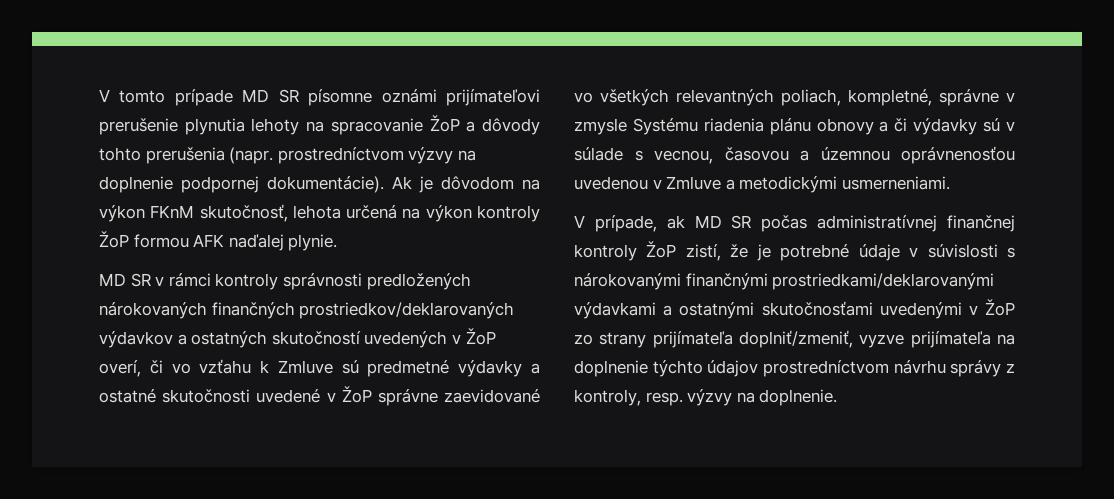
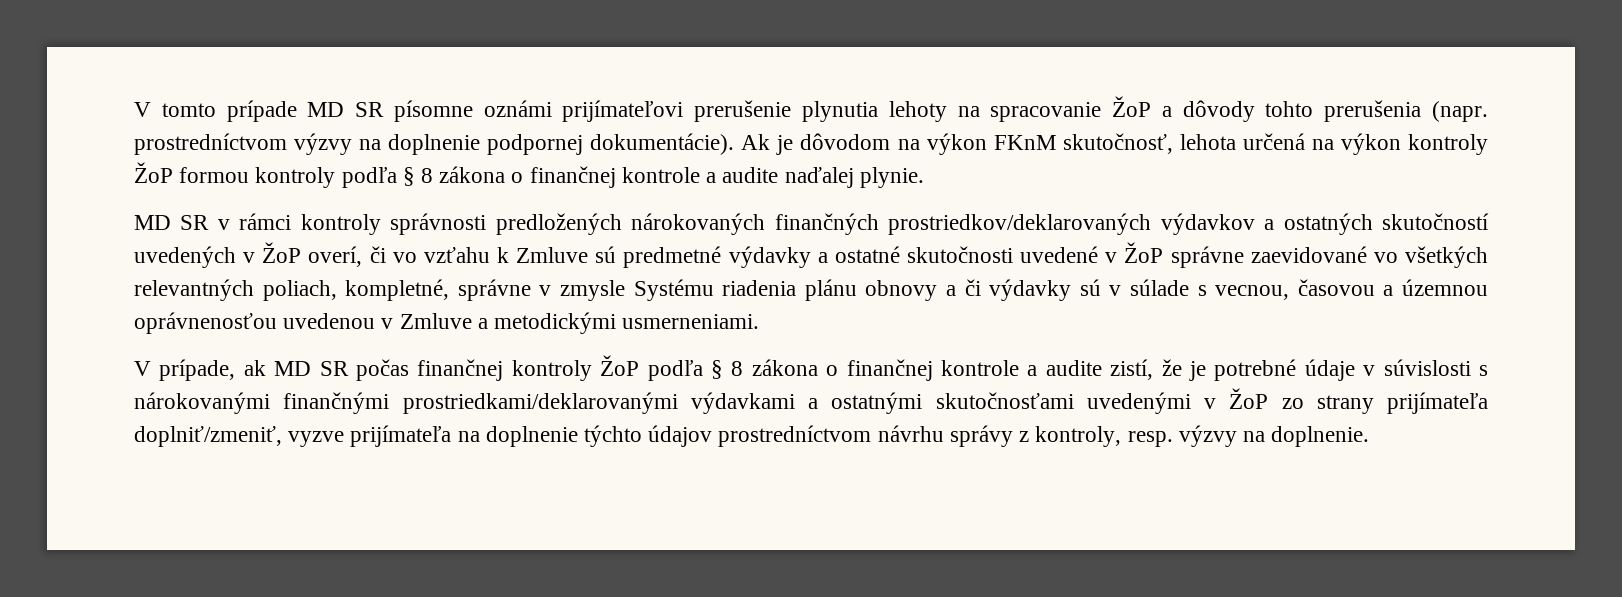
[193,234,225,247] AFK -> [255,166,779,188] kontroly podľa § 8 zákona o finančnej kontrole a audite
[817,215,938,232] administratívnej -> (409, 370) none
(677, 249) none -> [647,359,1102,381] podľa § 8 zákona o finančnej kontrole a audite

